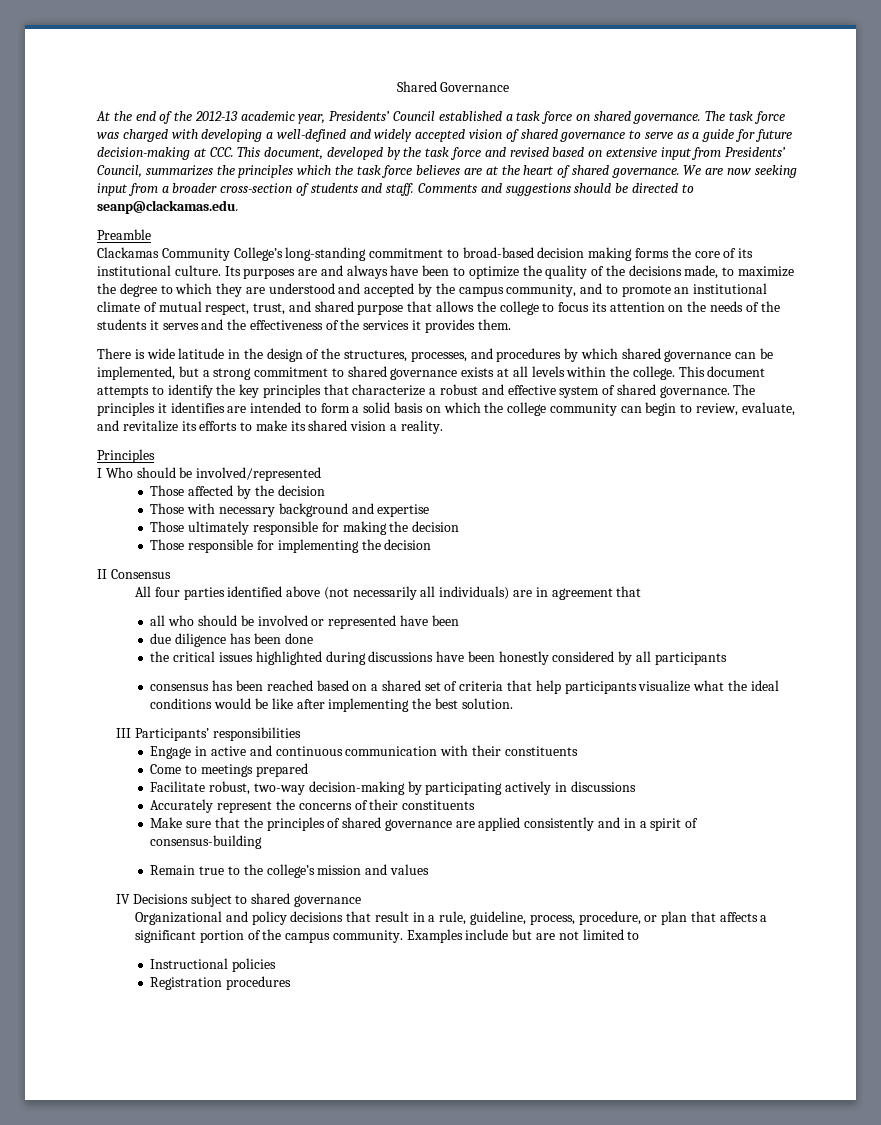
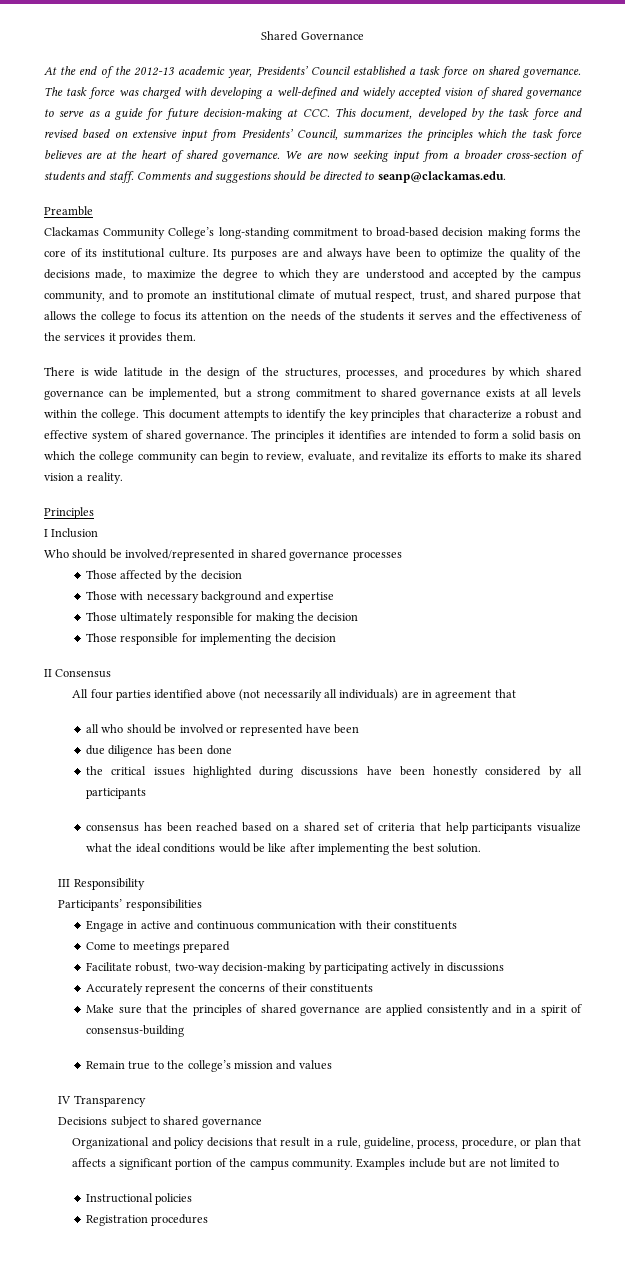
(102, 473) none -> [51,528,99,538] Inclusion //
(322, 474) none -> [237,549,402,561] in shared governance processes
(131, 733) none -> [73,878,145,890] Responsibility //
(130, 899) none -> [73,1095,146,1107] Transparency //

